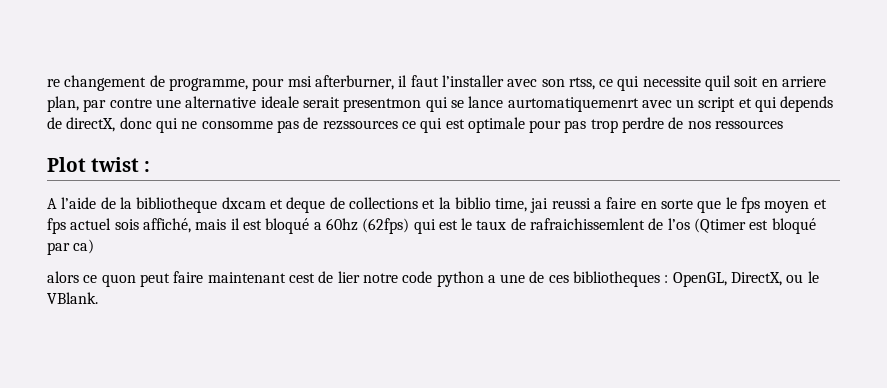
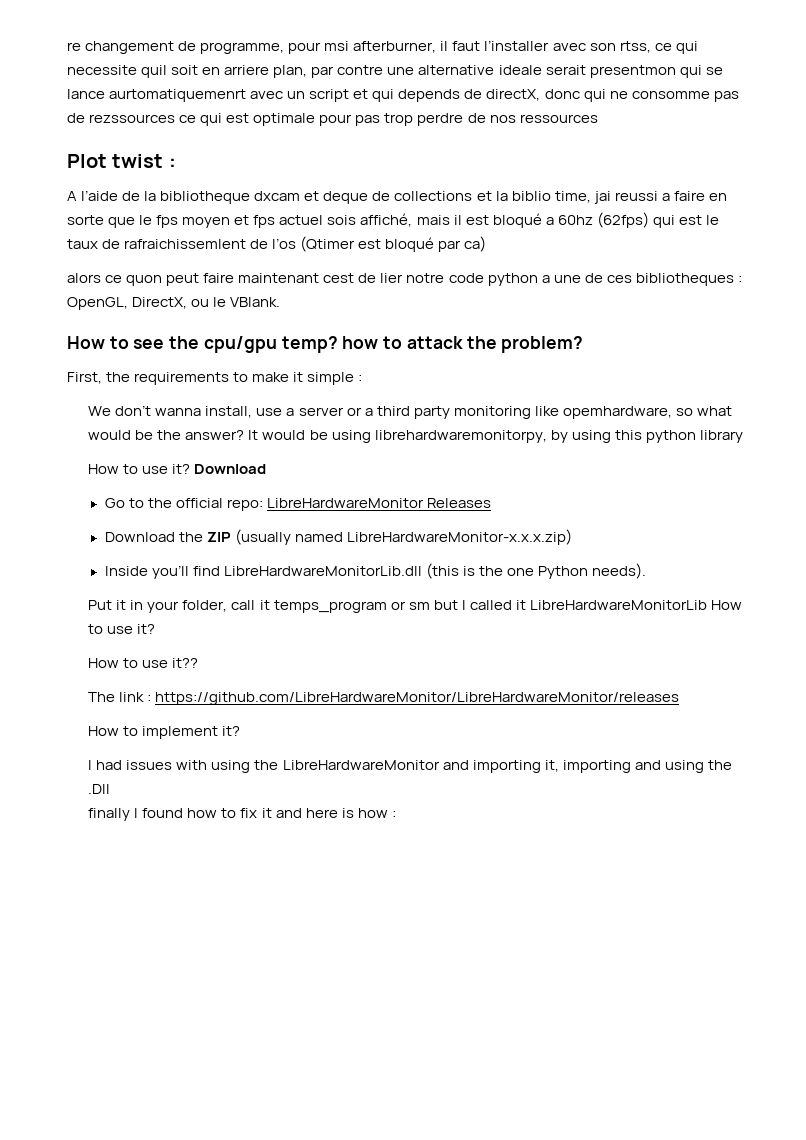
(98, 298) none -> [67,336,584,353] [67,372,363,385] [88,405,732,419] [88,430,743,443] [88,464,267,474] [104,498,492,511] [104,529,572,545] [104,563,647,579] [88,600,742,613] [88,624,156,634] [88,658,199,668] [88,692,680,705] [88,726,241,739] [88,760,732,773] [88,784,111,794] [88,808,396,821] // How to see the cpu/gpu temp? how to attack the problem? // First, the requirements to make it simple : // We don’t wanna install, use a server or a third party monitoring like opemhardware, so what would be the answer? It would be using librehardwaremonitorpy, by using this python library // How to use it? Download // Go to the official repo: LibreHardwareMonitor Releases // Download the ZIP (usually named LibreHardwareMonitor-x.x.x.zip) // Inside you’ll find LibreHardwareMonitorLib.dll (this is the one Python needs). // Put it in your folder, call it temps_program or sm but I called it LibreHardwareMonitorLib How to use it? // How to use it?? // The link : https://github.com/LibreHardwareMonitor/LibreHardwareMonitor/releases // How to implement it? // I had issues with using the LibreHardwareMonitor and importing it, importing and using the .Dll // finally I found how to fix it and here is how :

